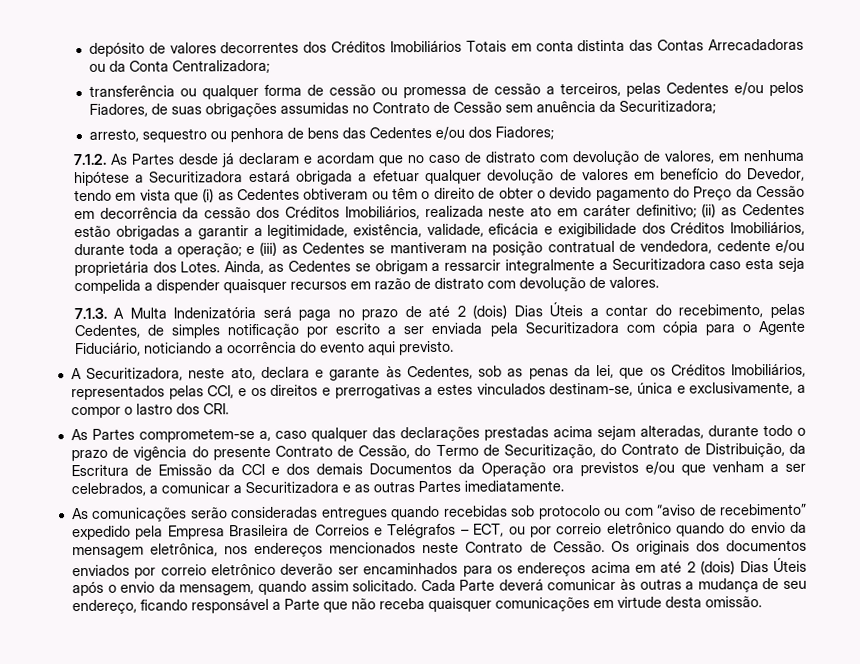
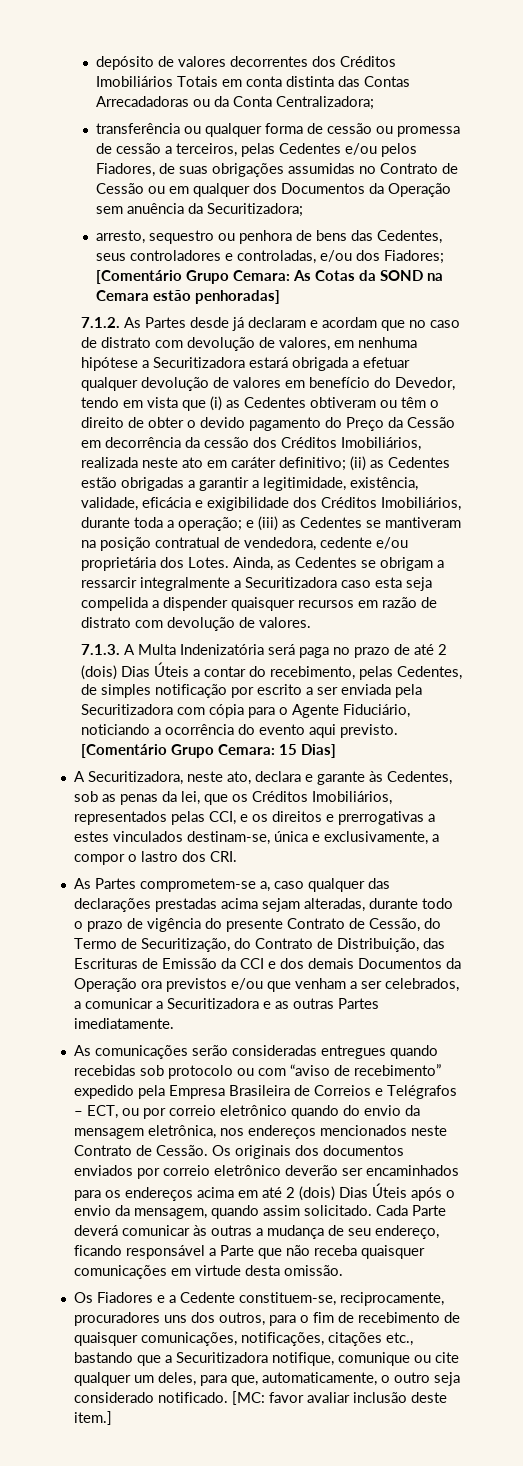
(502, 107) none -> [148,183,452,197] ou em qualquer dos Documentos da Operação
[368,126,554,140] Cedentes e/ou dos Fiadores; -> [377,230,443,244] [96,250,445,264] [96,270,444,284] [96,290,281,304] Cedentes, seus controladores e controladas, e/ou dos Fiadores; [Comentário Grupo Cemara: As Cotas da SOND na Cemara estão penhoradas]
(454, 348) none -> [80,744,336,758] [Comentário Grupo Cemara: 15 Dias]
[788,442,806,454] [70,464,129,477] da Escritura -> [422,938,445,949] [73,958,138,969] das Escrituras
(762, 602) none -> [73,1292,444,1306] [73,1312,460,1326] [73,1332,413,1346] [73,1352,459,1366] [73,1372,460,1386] [73,1391,447,1405] [73,1411,112,1425] // Os Fiadores e a Cedente constituem-se, reciprocamente, procuradores uns dos outros, para o fim de recebimento de quaisquer comunicações, notificações, citações etc., bastando que a Securitizadora notifique, comunique ou cite qualquer um deles, para que, automaticamente, o outro seja considerado notificado. [MC: favor avaliar inclusão deste item.]

